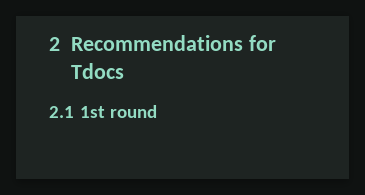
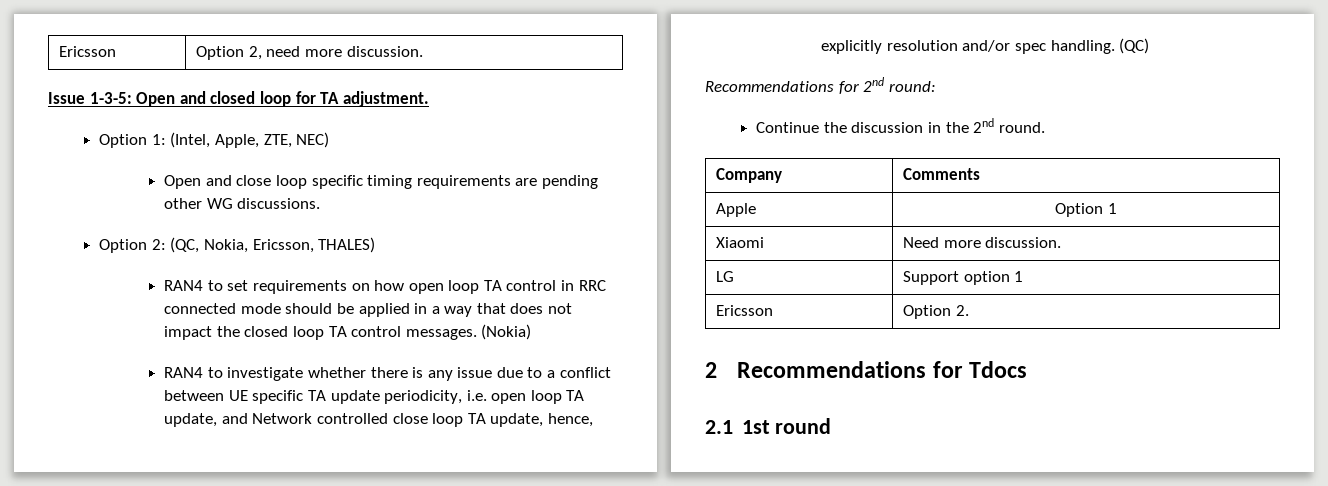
(49, 44) none -> [59,46,117,57] [196,46,423,60] [48,91,429,107] [99,132,330,148] [164,175,598,189] [164,198,321,209] [99,237,376,253] [164,280,606,294] [164,303,573,317] [164,324,532,340] [164,367,611,381] [164,390,585,404] [164,413,593,427] [821,38,1150,54] [705,77,936,94] [756,118,1045,133] [716,168,783,183] [903,168,981,180] [716,203,757,217] [1055,203,1117,217] [716,237,765,248] [903,237,1062,248] [716,271,735,282] [903,271,1024,285] [716,305,774,316] [903,305,969,319] Ericsson | Option 2, need more discussion. // Issue 1-3-5: Open and closed loop for TA adjustment. // Option 1: (Intel, Apple, ZTE, NEC) // Open and close loop specific timing requirements are pending other WG discussions. // Option 2: (QC, Nokia, Ericsson, THALES) // RAN4 to set requirements on how open loop TA control in RRC connected mode should be applied in a way that does not impact the closed loop TA control messages. (Nokia) // RAN4 to investigate whether there is any issue due to a conflict between UE specific TA update periodicity, i.e. open loop TA update, and Network controlled close loop TA update, hence, explicitly resolution and/or spec handling. (QC) // Recommendations for 2nd round: // Continue the discussion in the 2nd round. // Company | Comments // Apple | Option 1 // Xiaomi | Need more discussion. // LG | Support option 1 // Ericsson | Option 2. //

